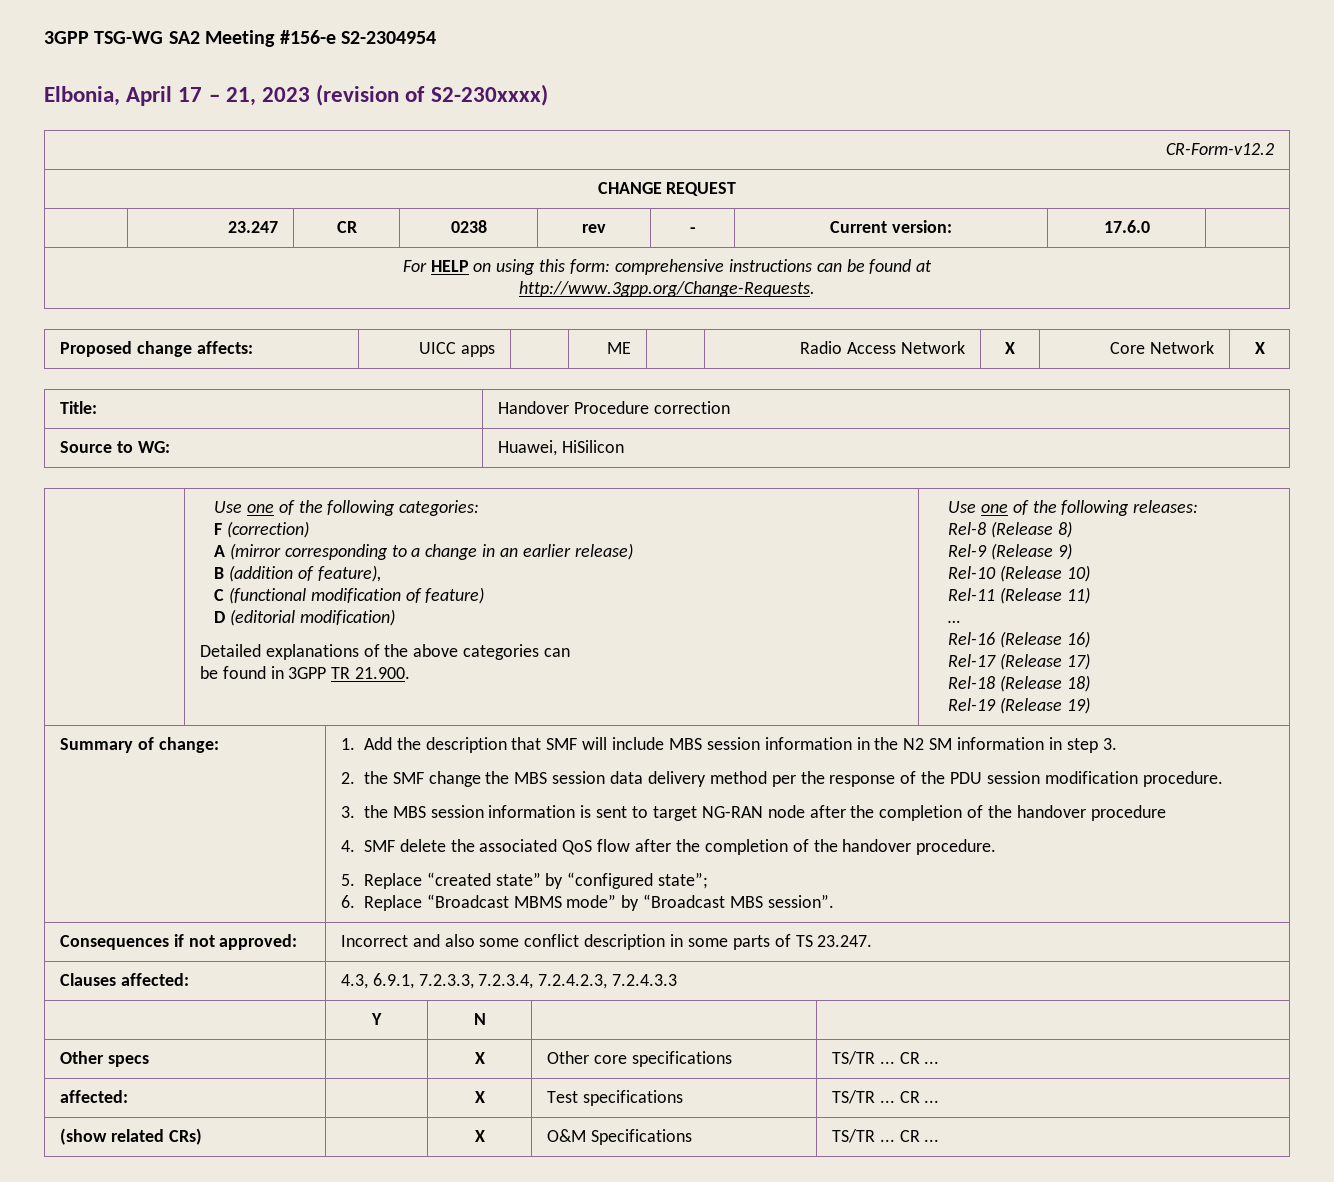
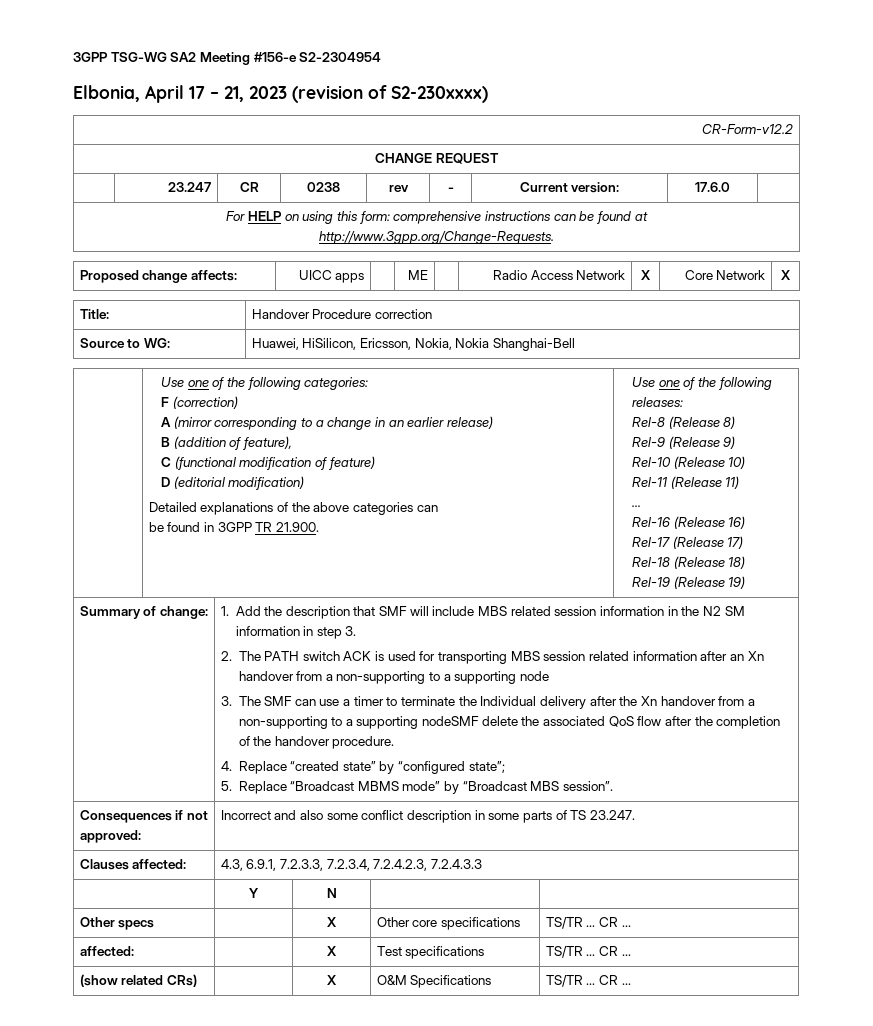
[561,440,624,453] HiSilicon -> [302,338,576,351] HiSilicon, Ericsson, Nokia, Nokia Shanghai-Bell
(702, 744) none -> [510,606,551,616] related
[363,771,1223,787] [340,805,1166,821] [340,840,395,852] the SMF change the MBS session data delivery method per the response of the PDU session modification procedure. // 3. the MBS session information is sent to target NG-RAN node after the completion of the handover procedure // 4. SMF -> [238,651,764,664] [238,671,550,684] [220,696,755,709] [238,716,480,729] The PATH switch ACK is used for transporting MBS session related information after an Xn handover from a non-supporting to a supporting node // 3. The SMF can use a timer to terminate the Individual delivery after the Xn handover from a non-supporting to a supporting nodeSMF
[340,874,355,886] 5. -> [220,761,232,771] 4.
[340,895,355,908] 6. -> [220,781,232,791] 5.

